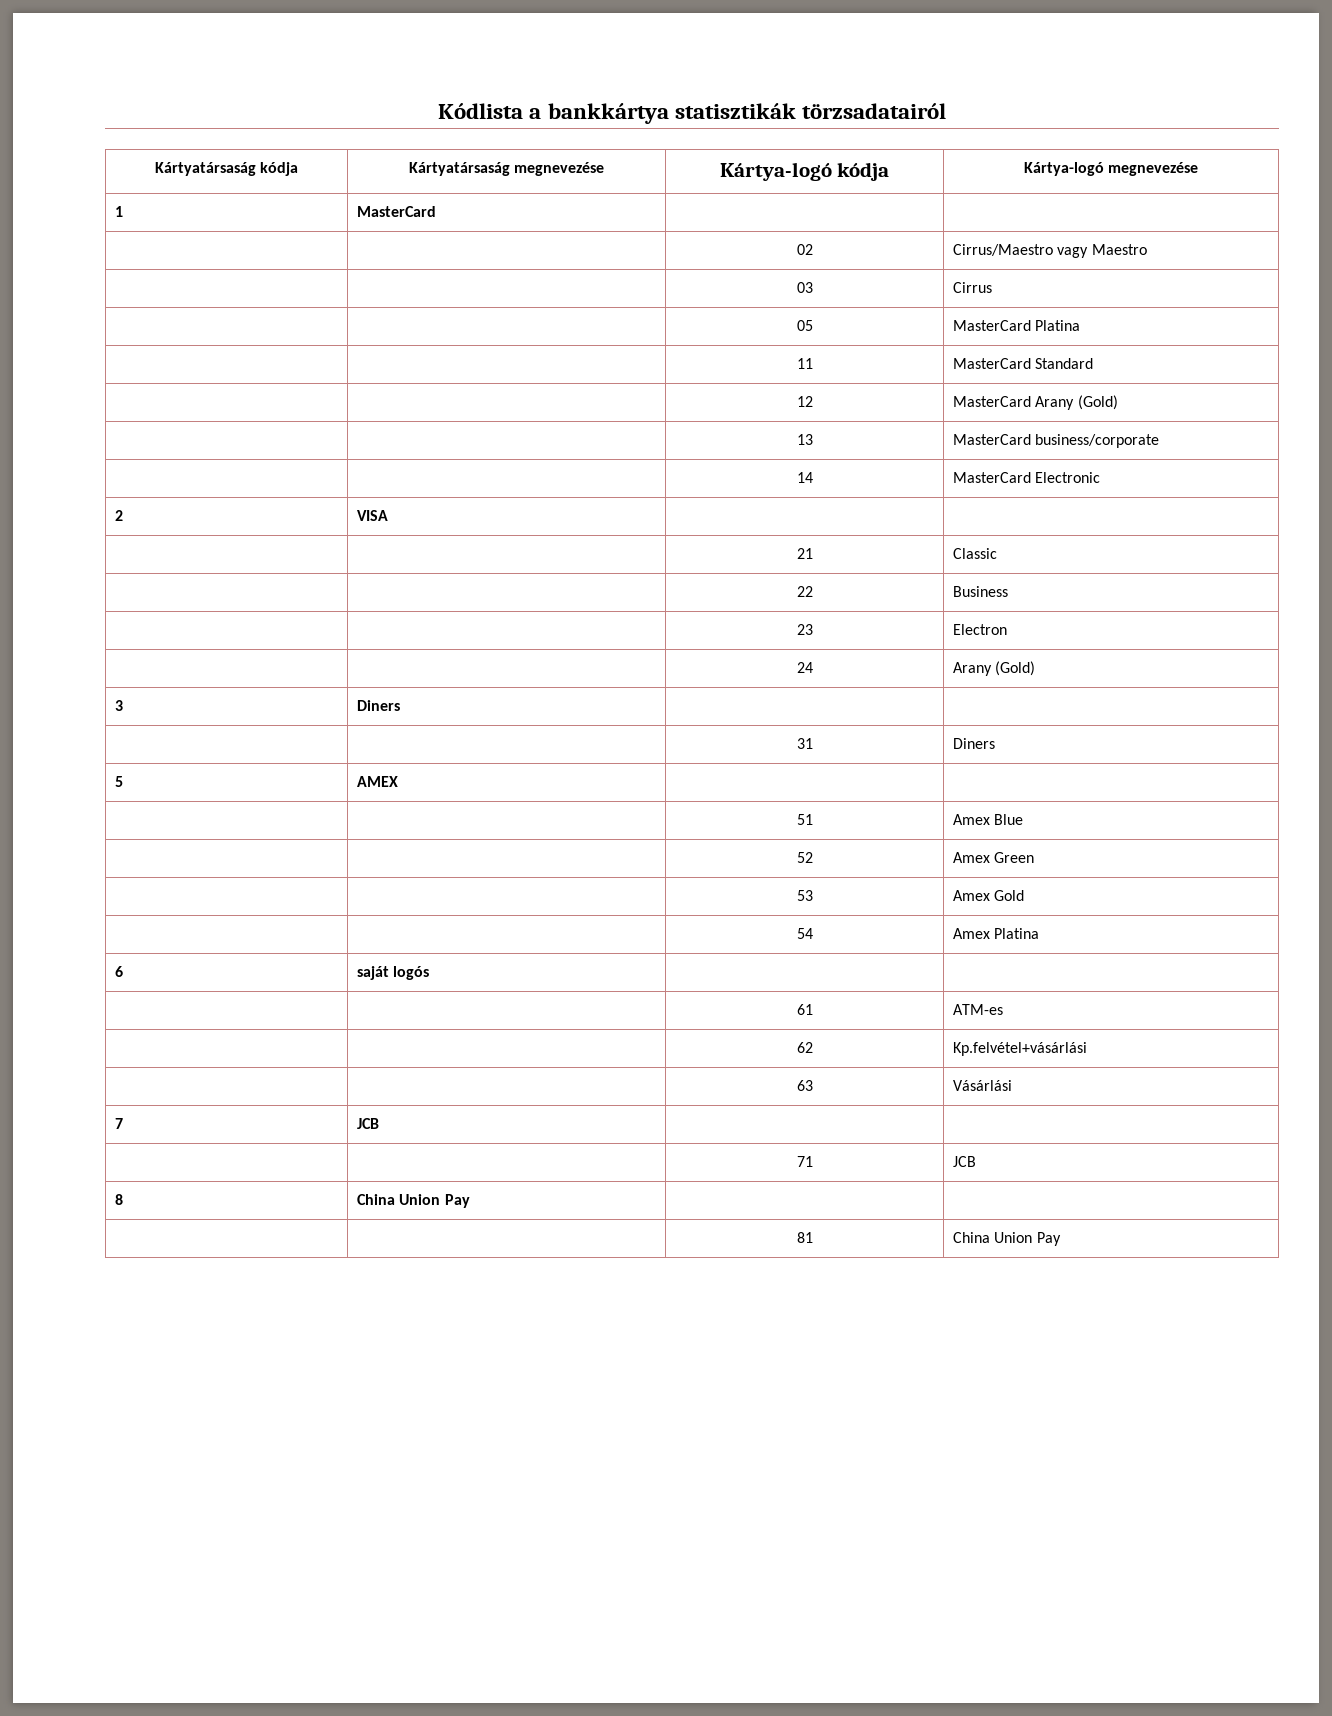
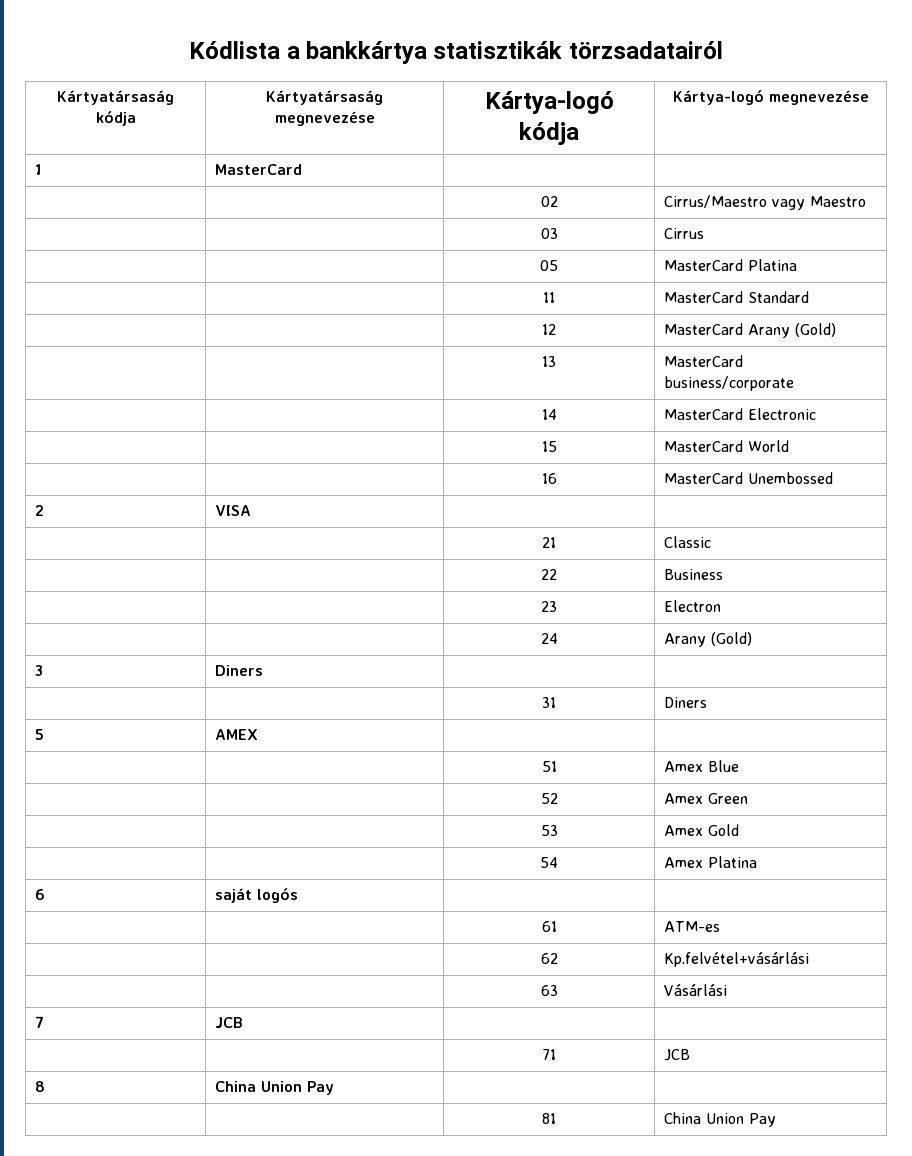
(1101, 477) none -> [541,441,557,452] [663,440,789,452] [541,473,557,484] [663,472,833,484] // | | 15 | MasterCard World // | | 16 | MasterCard Unembossed

